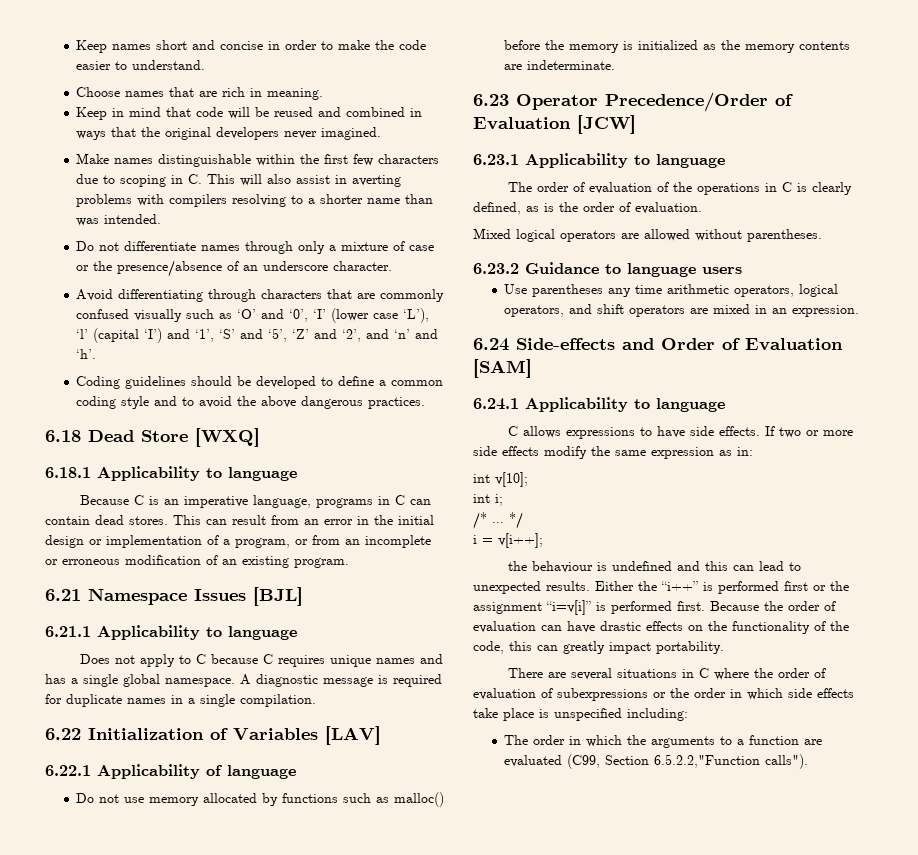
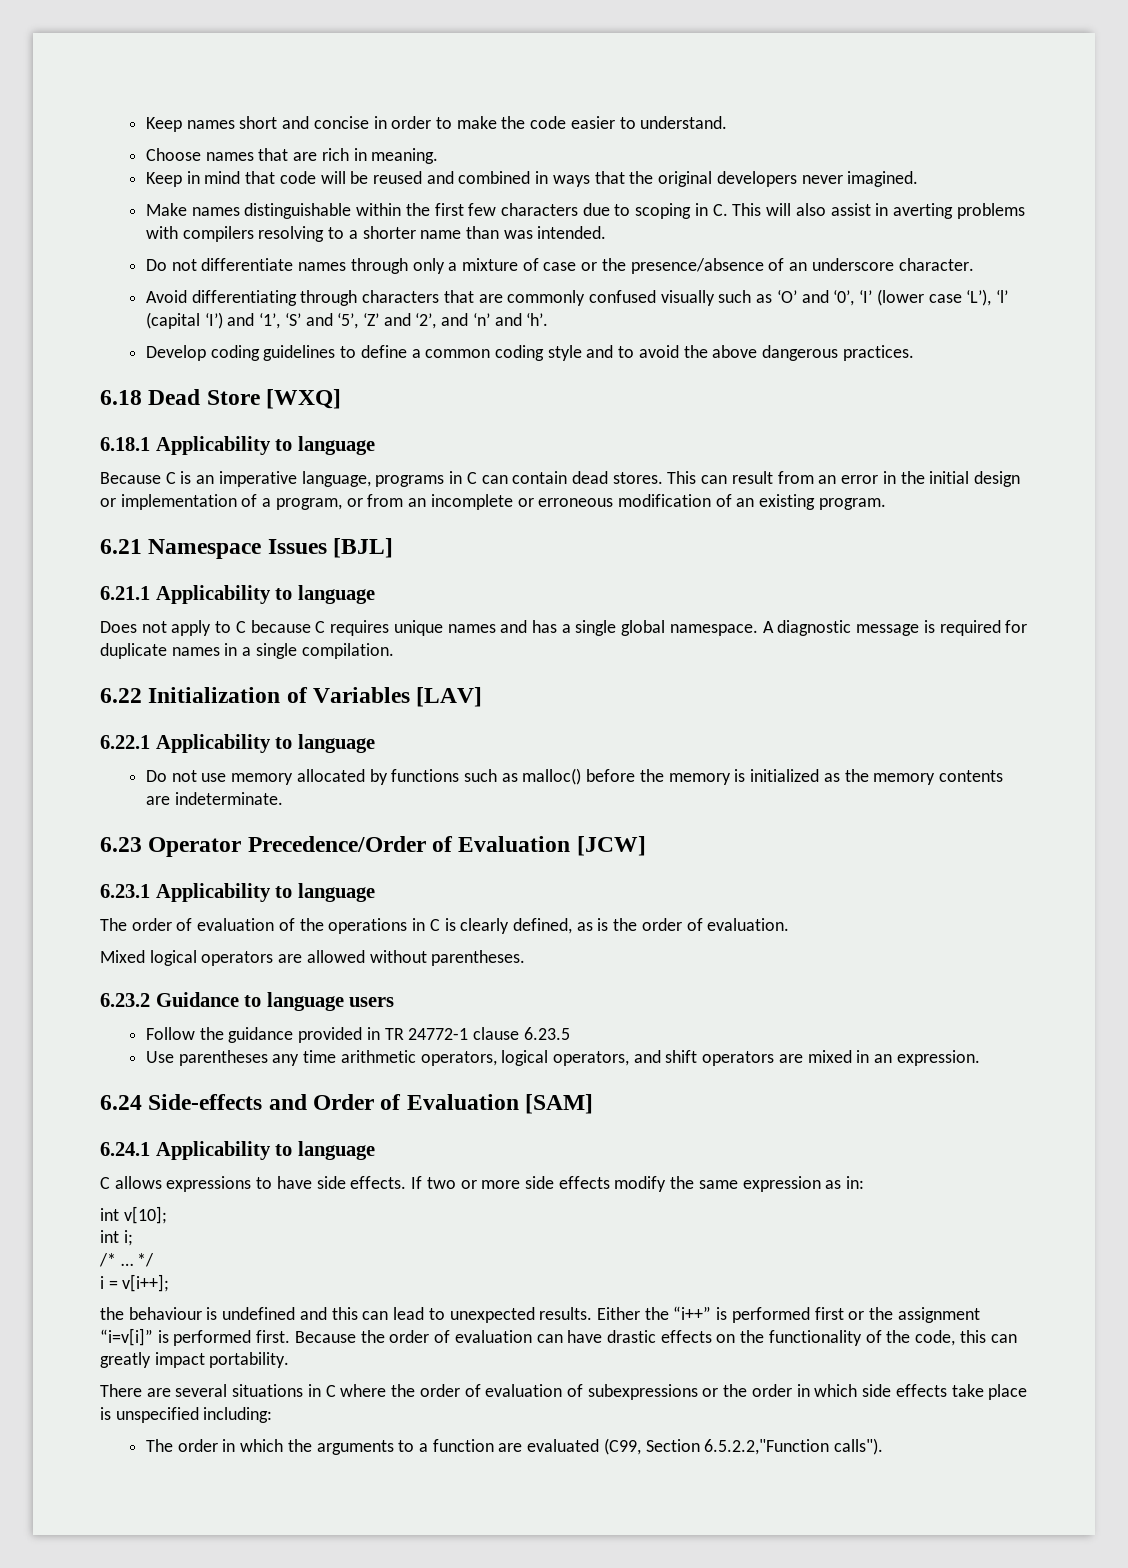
[76,376,317,389] Coding guidelines should be developed -> [145,345,336,361] Develop coding guidelines
[206,765,222,776] of -> [275,737,293,749] to
(742, 270) none -> [145,1027,570,1043] // Follow the guidance provided in TR 24772-1 clause 6.23.5

